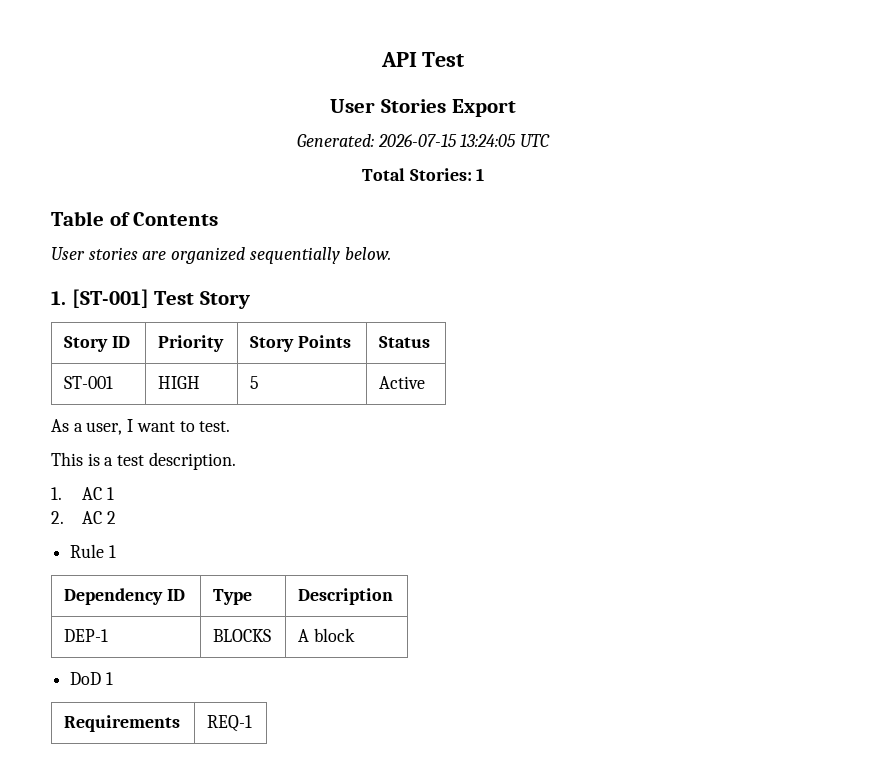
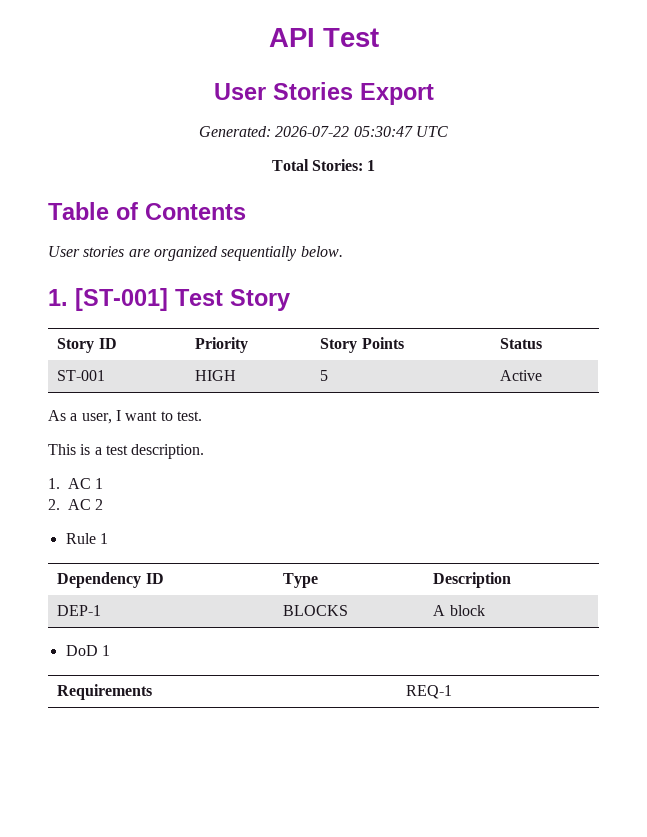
[377,134,517,147] 2026-07-15 13:24:05 -> [275,126,413,137] 2026-07-22 05:30:47

